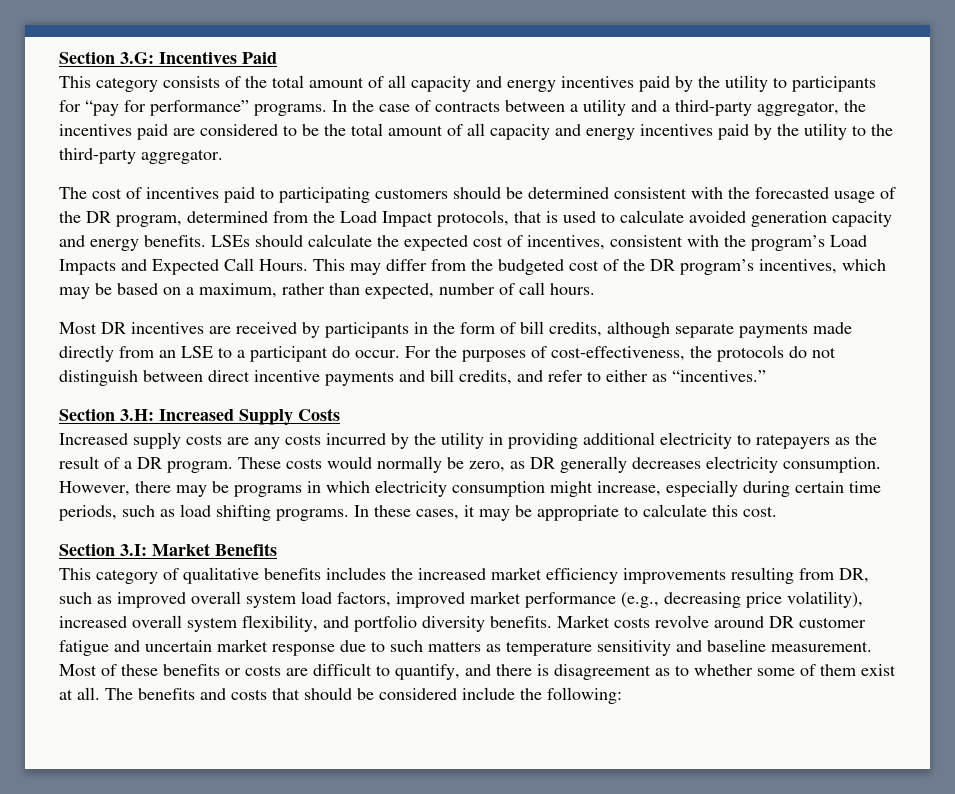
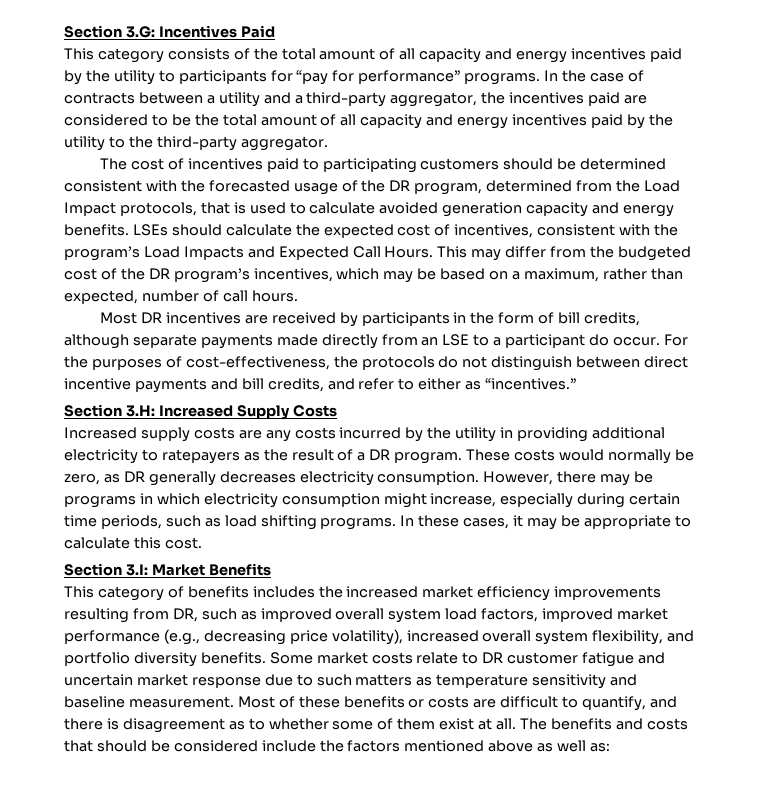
[183,567,259,584] qualitative -> (184, 592) none
[557,615,764,628] Market costs revolve around -> [269,652,479,664] Some market costs relate to
[547,687,622,704] following: -> [347,740,611,752] factors mentioned above as well as:

